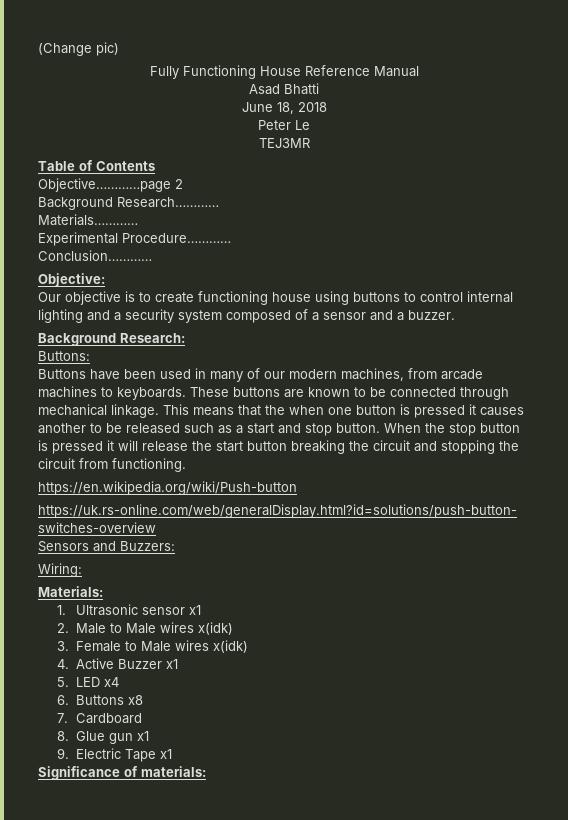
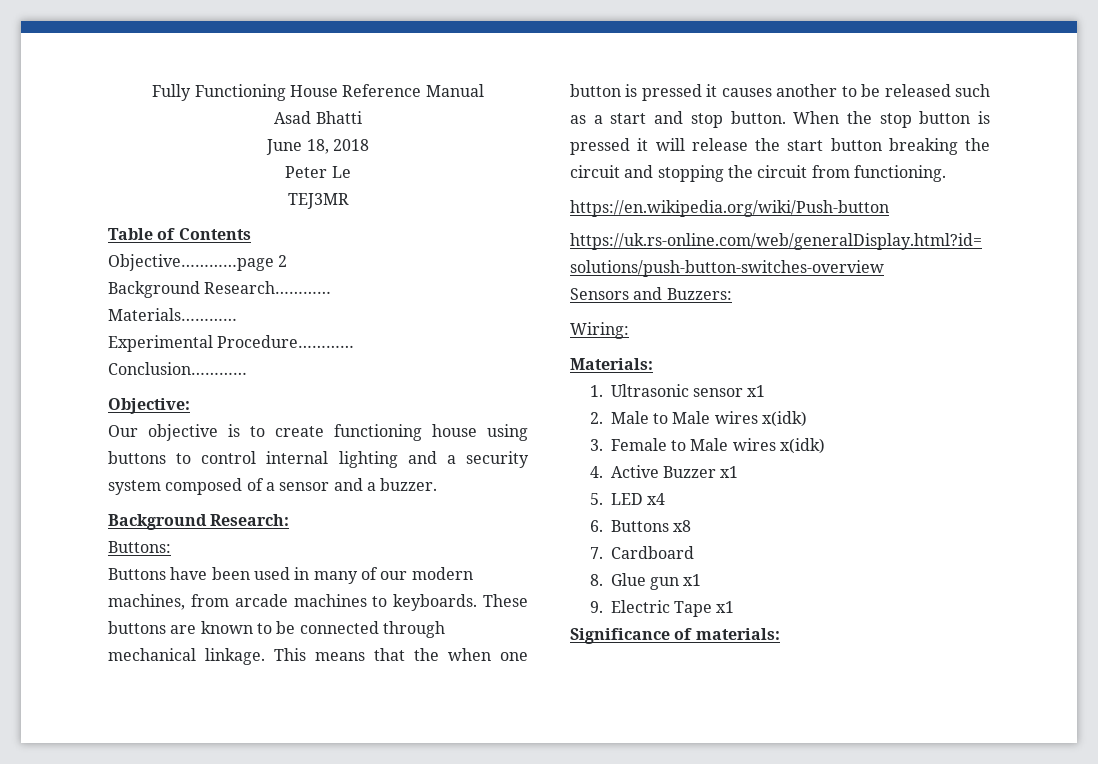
[38,42,119,56] (Change pic) // -> (152, 92) none

